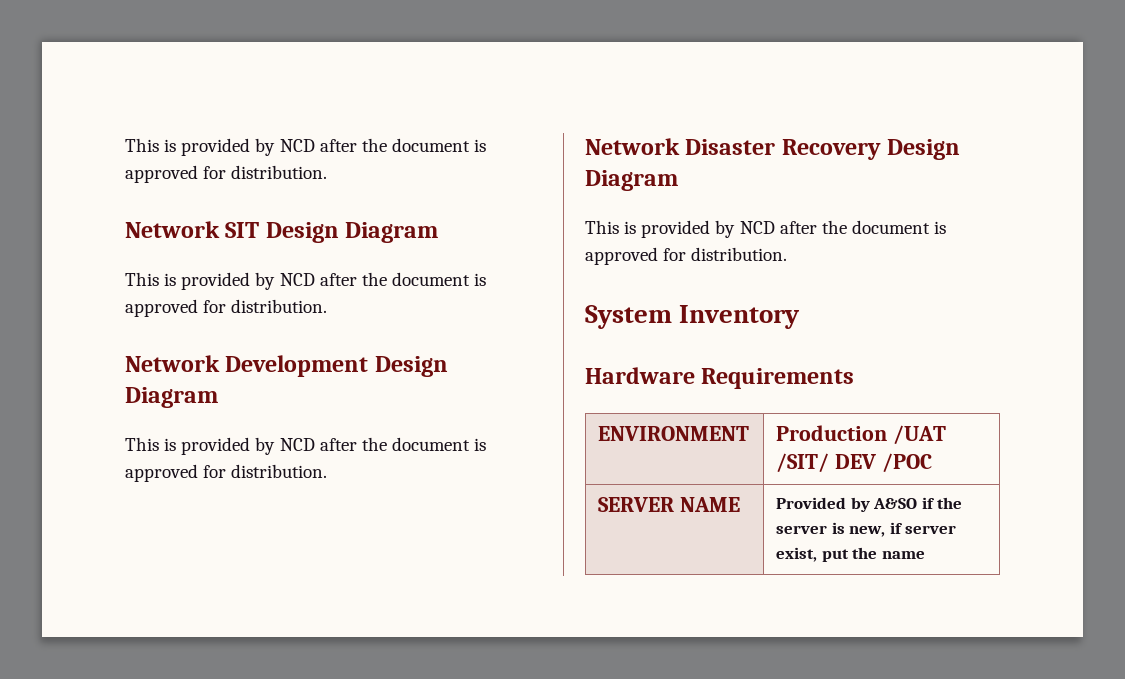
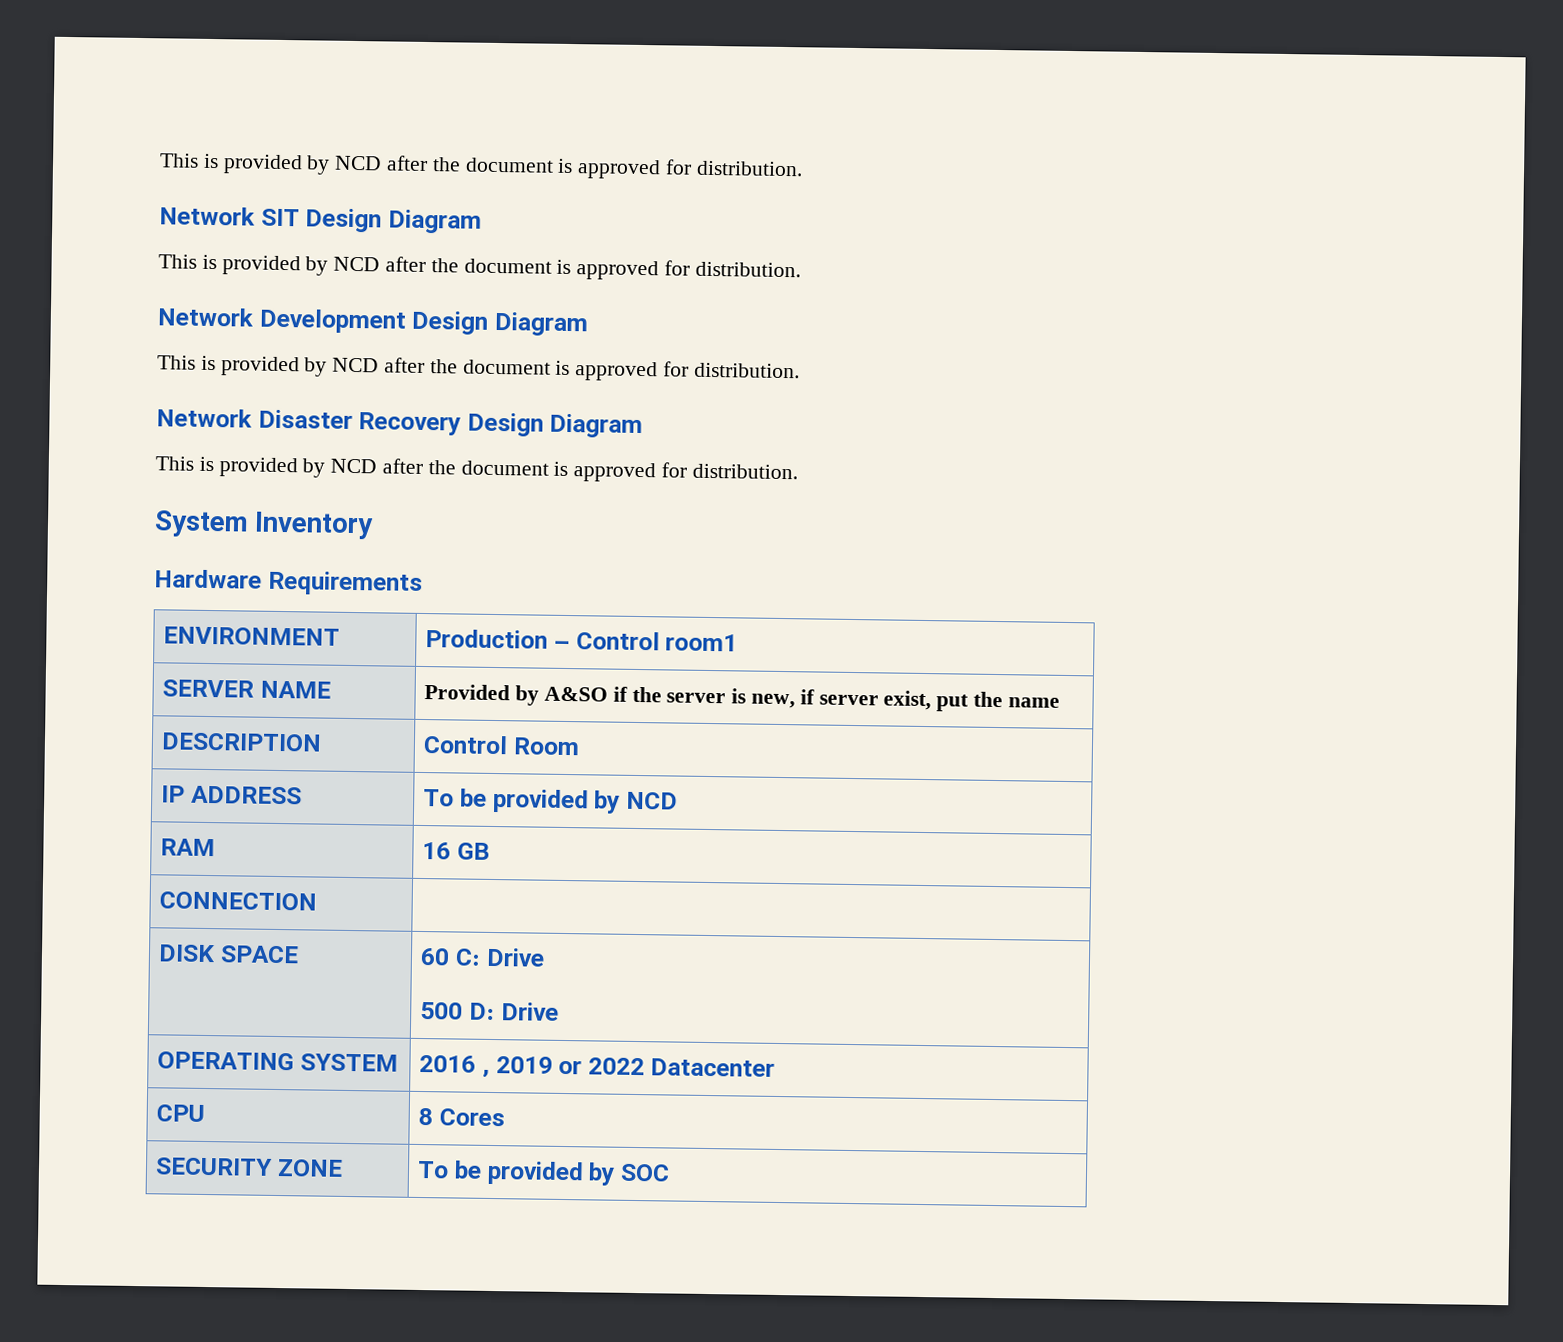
[892,425,946,445] [776,453,932,473] /UAT /SIT/ DEV /POC -> [553,631,739,652] – Control room1
(925, 555) none -> [161,732,323,752] [423,735,580,756] [161,785,302,805] [423,788,678,814] [160,838,216,857] [422,842,490,860] [159,891,318,911] [158,944,299,964] [420,947,545,967] [420,1001,559,1021] [157,1051,398,1072] [419,1054,776,1078] [156,1104,206,1123] [418,1107,505,1127] [155,1157,343,1177] [417,1160,670,1186] // DESCRIPTION | Control Room // IP ADDRESS | To be provided by NCD // RAM | 16 GB // CONNECTION | // DISK SPACE | 60 C: Drive // 500 D: Drive // OPERATING SYSTEM | 2016 , 2019 or 2022 Datacenter // CPU | 8 Cores // SECURITY ZONE | To be provided by SOC

